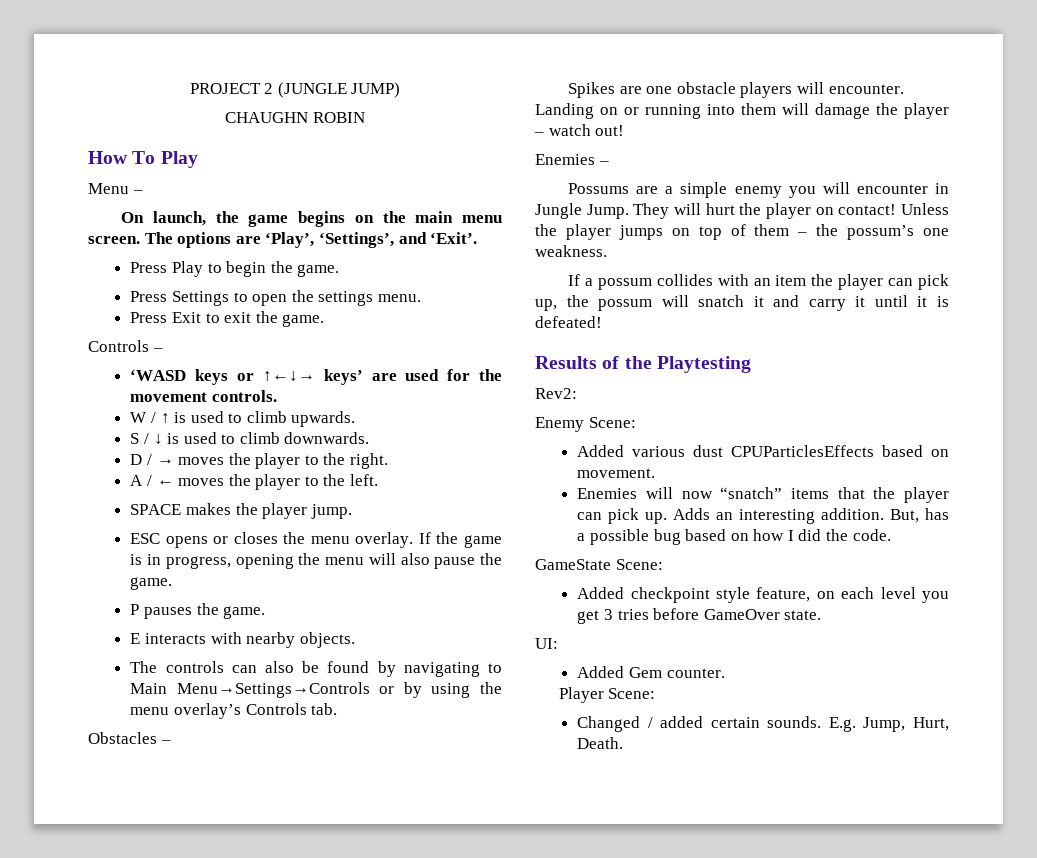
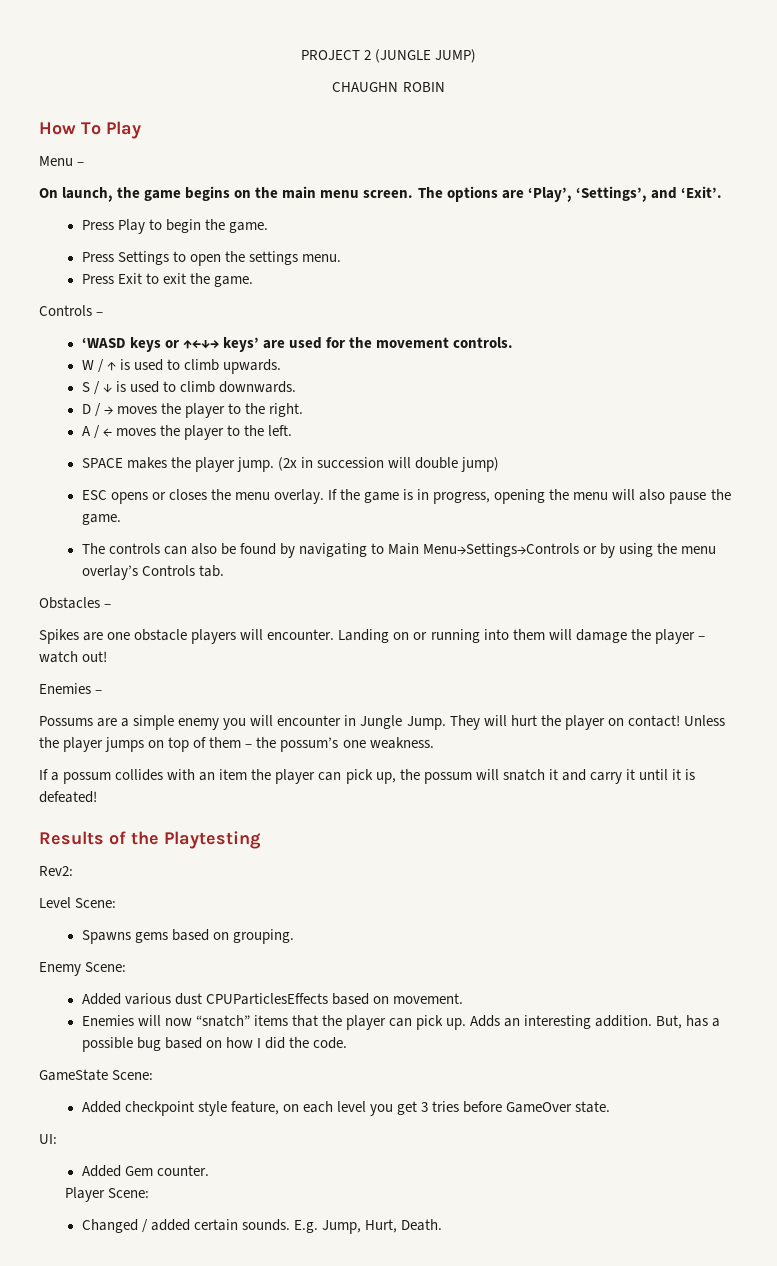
(352, 511) none -> [277,457,500,472] (2x in succession will double jump)
[130,603,266,619] [130,632,355,648] // P pauses the game. // E interacts with nearby objects. -> (121, 519) none
(577, 393) none -> [39,897,117,908] [81,929,294,944] // Level Scene: // Spawns gems based on grouping.

